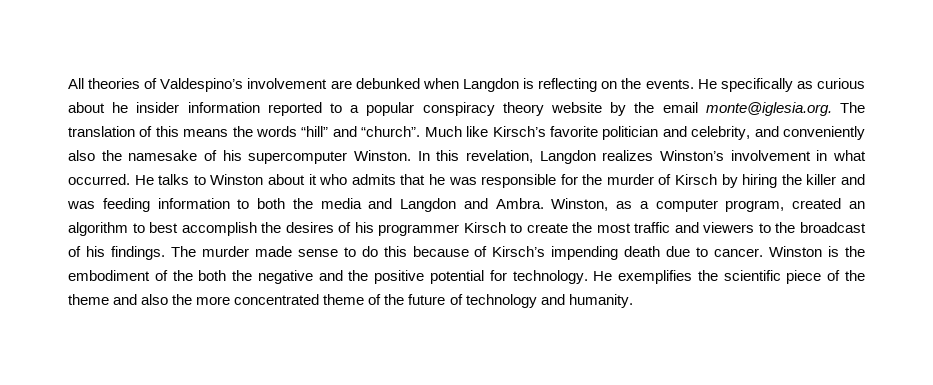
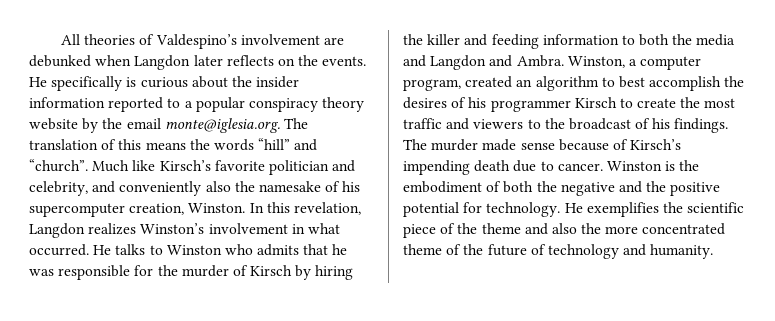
[523,78,598,92] is reflecting -> [193,55,274,66] later reflects
[796,81,813,89] as -> [126,77,137,87] is
[112,102,129,113] he -> [231,76,252,87] the
(348, 157) none -> [129,203,185,215] creation,
[267,174,317,185] about it -> (222, 250) none
[67,201,95,209] was -> (488, 40) none
[616,201,633,209] as -> (625, 62) none
[343,246,407,257] to do this -> (555, 146) none
[172,270,193,281] the -> (502, 186) none

